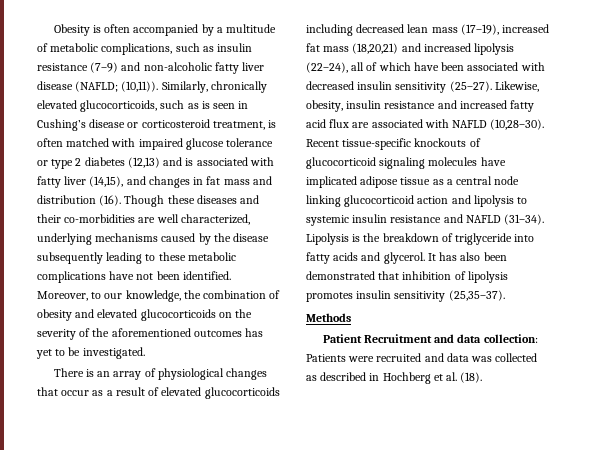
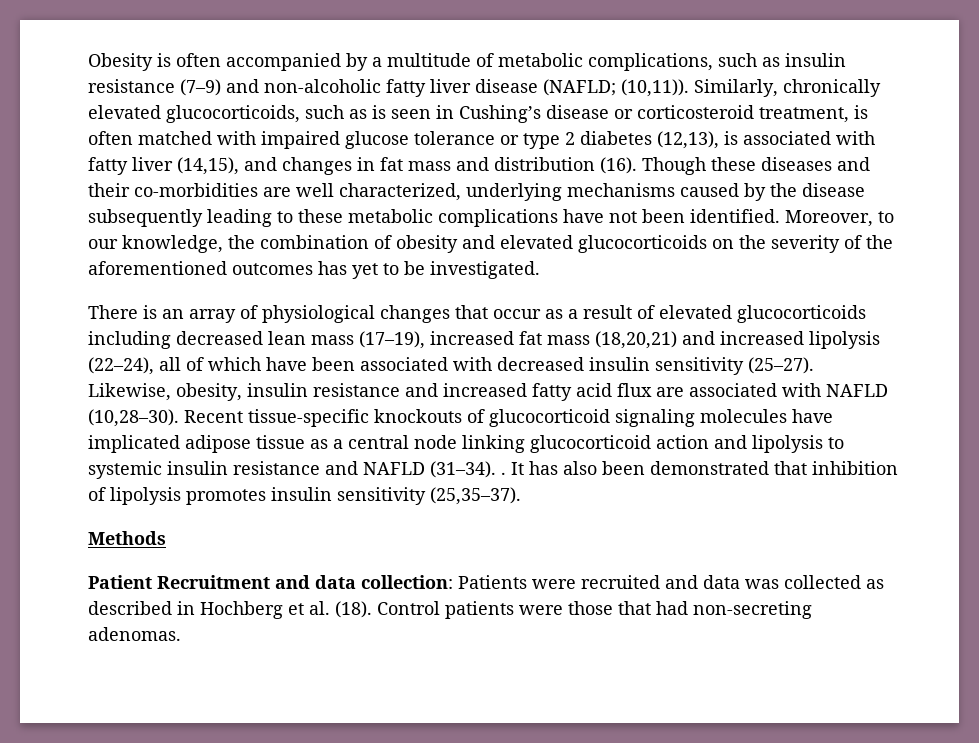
[127,157,183,168] (12,13) and -> [657,131,719,149] (12,13),
[306,233,535,245] [306,252,425,264] Lipolysis is the breakdown of triglyceride into fatty acids and glycerol. -> [501,472,506,475] .
(483, 377) none -> [377,601,812,619] [88,627,181,641] Control patients were those that had non-secreting adenomas.

